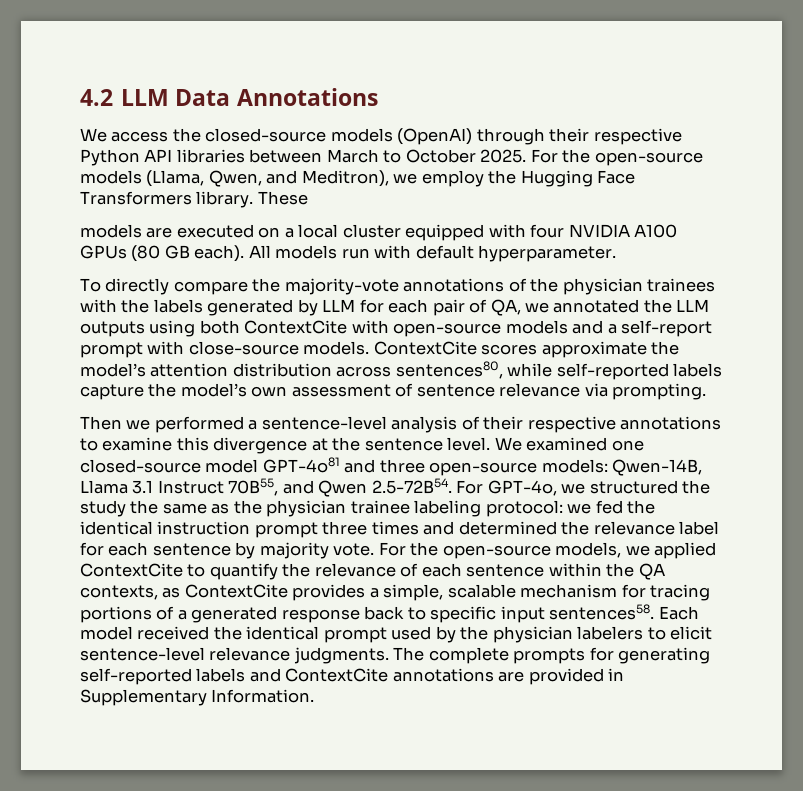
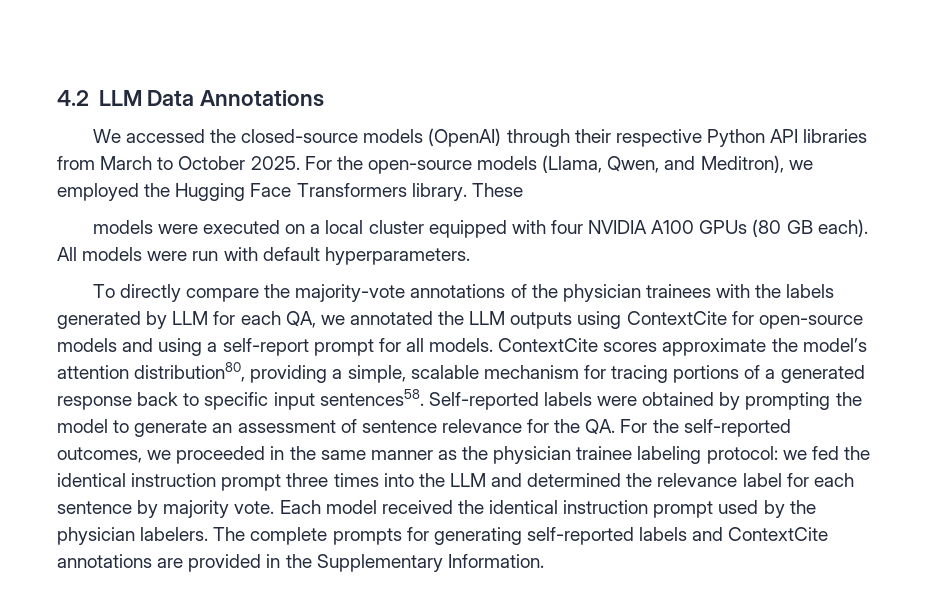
[111,131,169,142] access -> [125,129,205,143] accessed
[249,149,323,163] between -> [57,156,95,170] from
[421,170,484,187] employ -> [57,183,139,201] employed
[146,227,173,238] are -> [157,224,198,234] were
(338, 252) none -> [147,251,188,261] were
[478,245,617,262] hyperparameter. -> [324,247,470,265] hyperparameters.
[432,299,488,316] pair of -> (281, 318) none
[199,320,389,334] both ContextCite with -> [626,311,754,325] ContextCite for
(604, 327) none -> [158,338,203,356] using
[147,341,299,355] with close-source -> [378,338,424,352] for all
[232,361,723,380] [80,383,707,400] [80,416,722,433] [80,437,644,454] [80,457,703,476] [80,478,711,497] [80,500,656,517] [80,521,720,538] [80,542,717,559] [80,563,665,580] [80,584,366,601] distribution across sentences80, while self-reported labels capture the model’s own assessment of sentence relevance via prompting. // Then we performed a sentence-level analysis of their respective annotations to examine this divergence at the sentence level. We examined one closed-source model GPT-4o81 and three open-source models: Qwen-14B, Llama 3.1 Instruct 70B55, and Qwen 2.5-72B54. For GPT-4o, we structured the study the same as the physician trainee labeling protocol: we fed the identical instruction prompt three times and determined the relevance label for each sentence by majority vote. For the open-source models, we applied ContextCite to quantify the relevance of each sentence within the QA contexts, as ContextCite provides -> [134,362,328,383] distribution80, providing
(655, 612) none -> [428,392,862,410] [57,419,791,437] [57,446,870,464] [57,473,854,491] [57,500,275,518] Self-reported labels were obtained by prompting the model to generate an assessment of sentence relevance for the QA. For the self-reported outcomes, we proceeded in the same manner as the physician trainee labeling protocol: we fed the identical instruction prompt three times into the LLM and determined the relevance label for each sentence by majority vote.
(320, 633) none -> [563,500,649,514] instruction
[577,626,713,640] [80,647,389,664] labelers to elicit sentence-level relevance judgments. -> [140,527,209,541] labelers.
(625, 674) none -> [285,554,312,568] the

